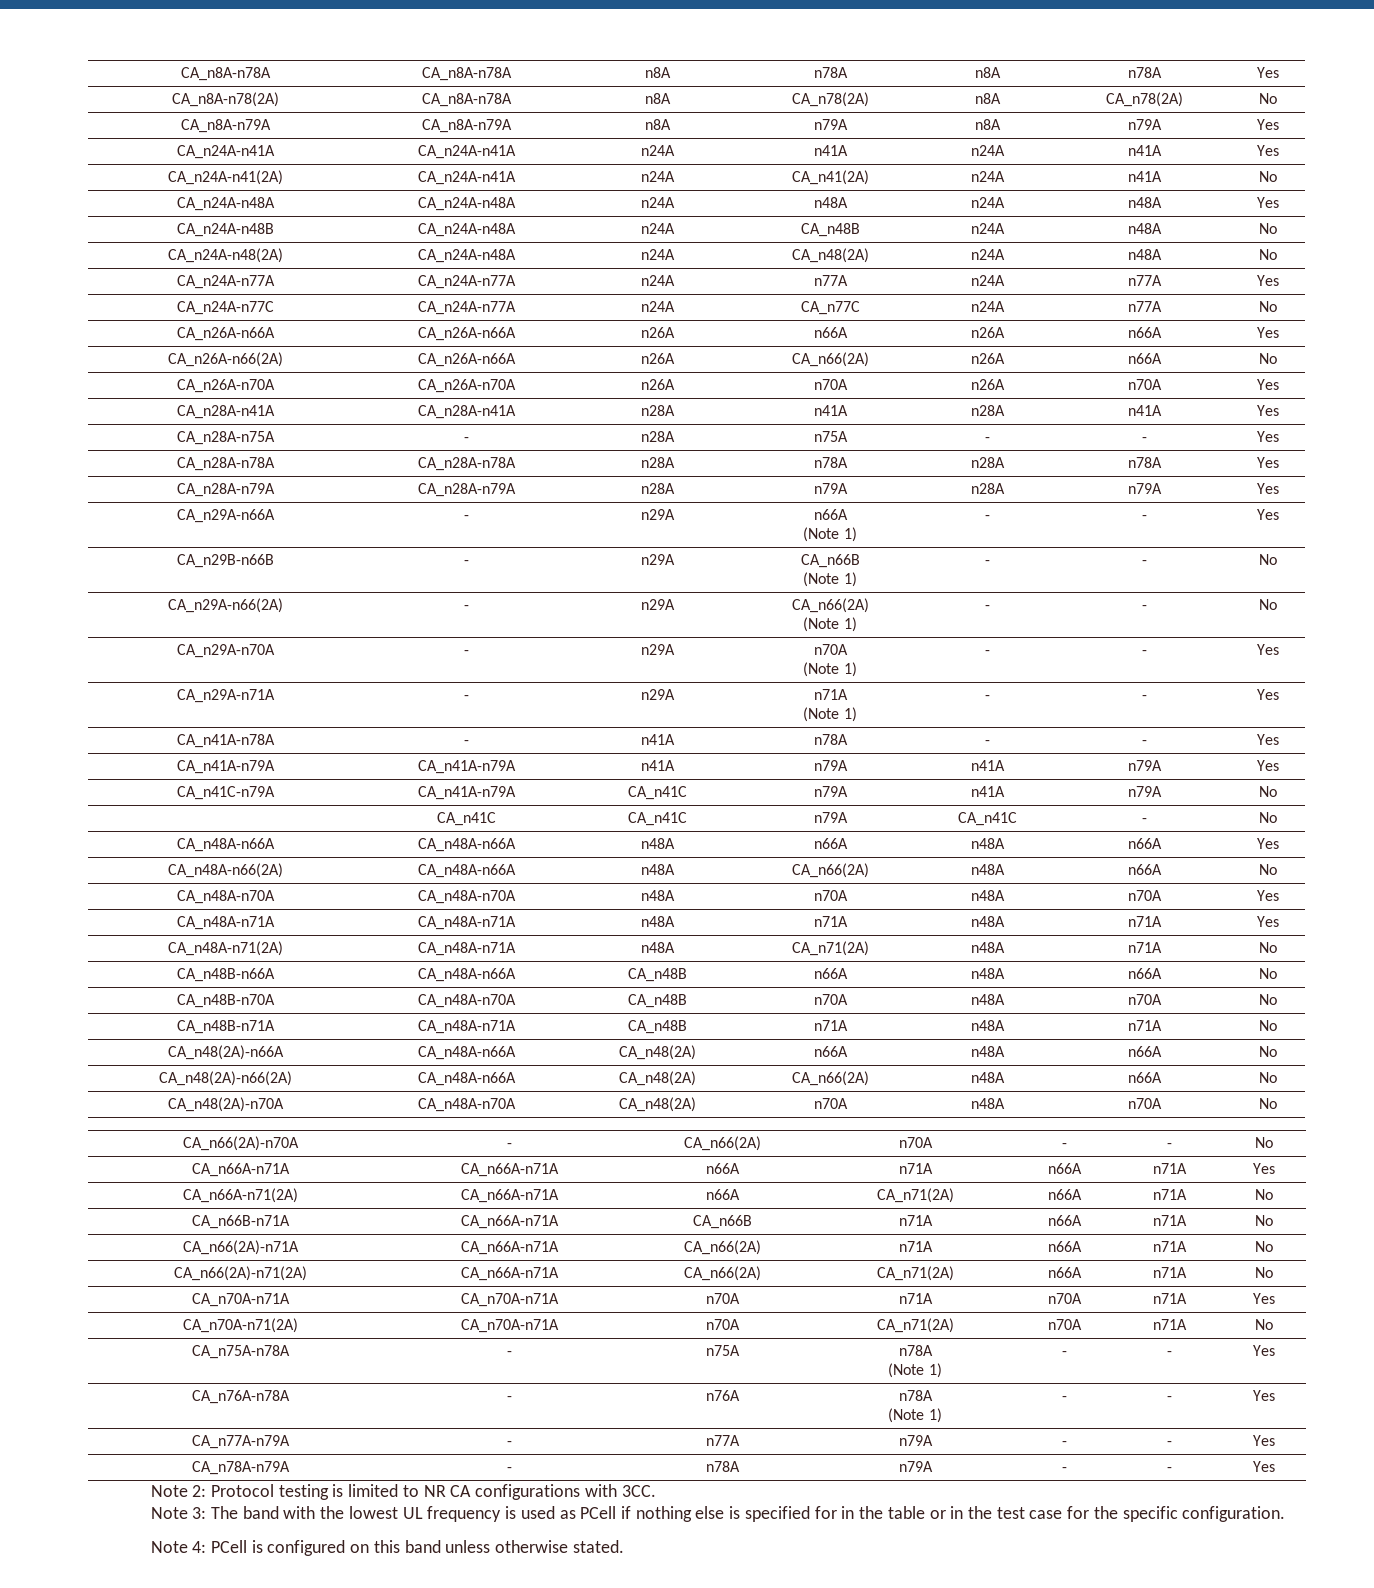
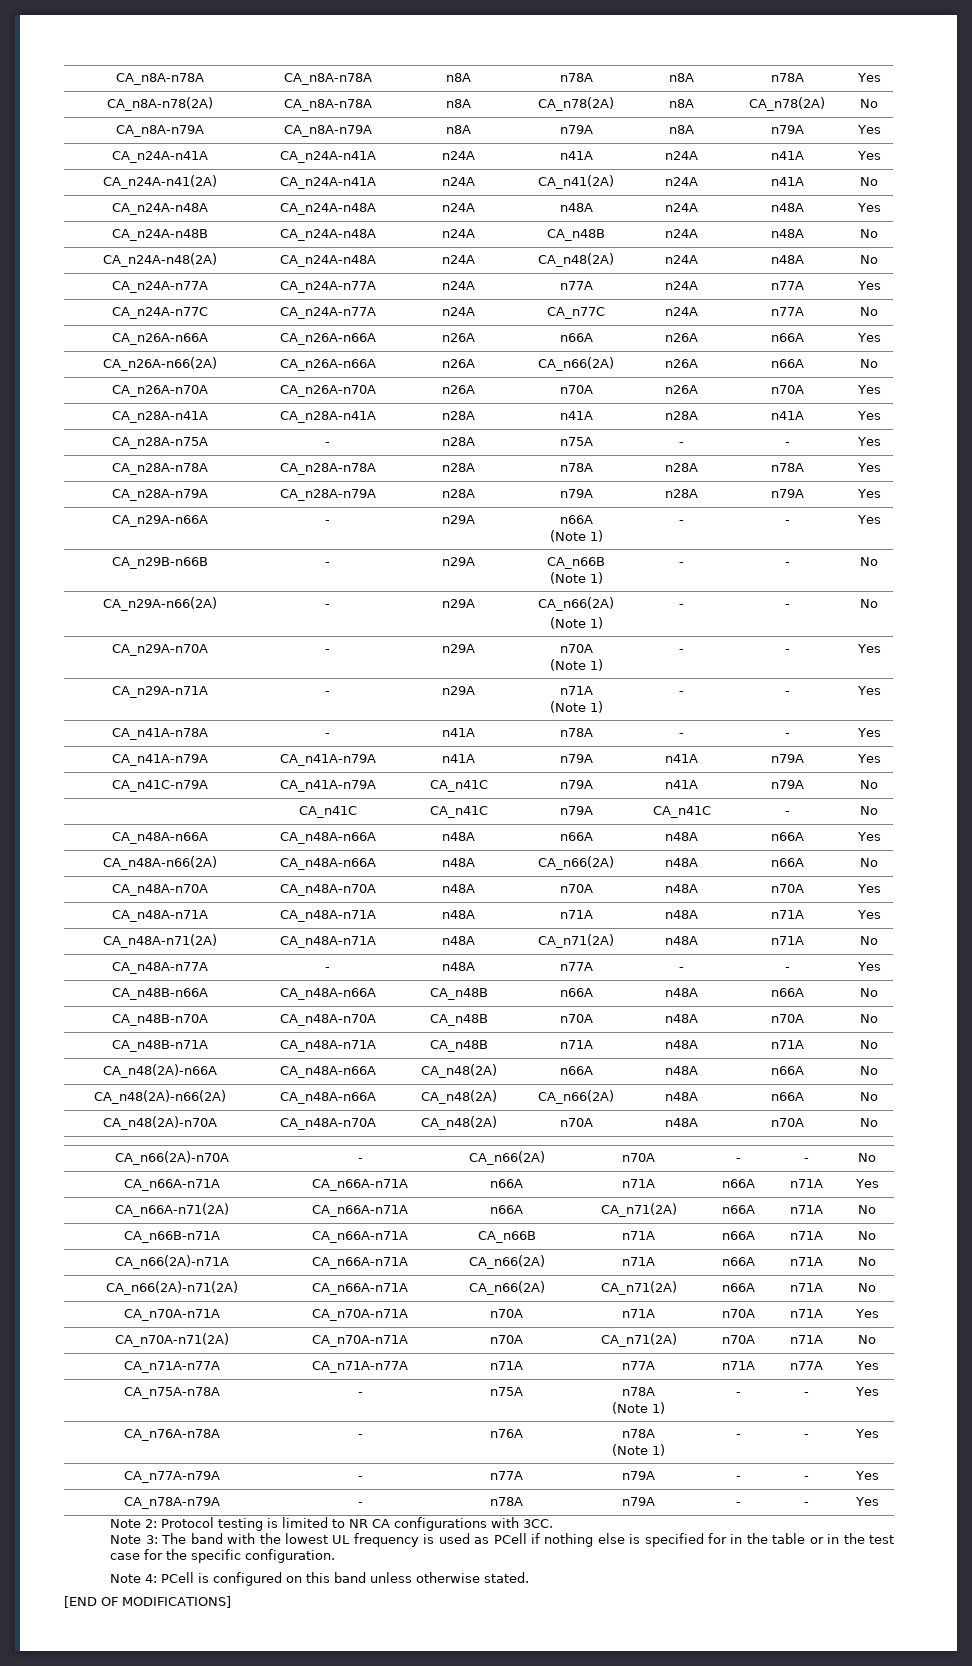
(1277, 947) none -> [112,962,208,974] [325,967,330,971] [442,962,475,971] [559,962,593,971] [679,967,684,971] [784,967,790,971] [856,962,881,971] // CA_n48A-n77A | - | n48A | n77A | - | - | Yes
(1273, 1324) none -> [124,1361,220,1373] [312,1361,408,1373] [490,1361,523,1370] [622,1361,655,1370] [722,1361,755,1370] [790,1361,823,1370] [854,1361,879,1370] // CA_n71A-n77A | CA_n71A-n77A | n71A | n77A | n71A | n77A | Yes
(624, 1546) none -> [64,1596,231,1608] // [END OF MODIFICATIONS]

